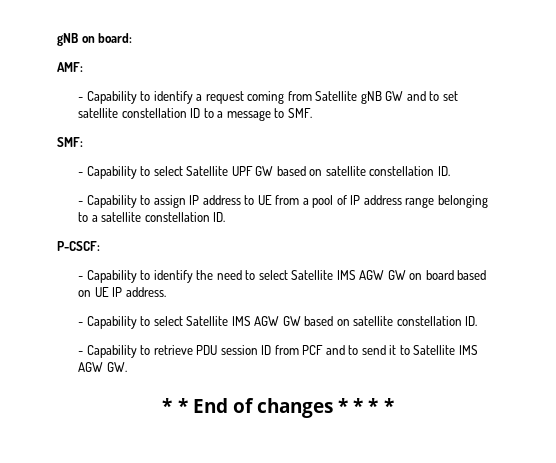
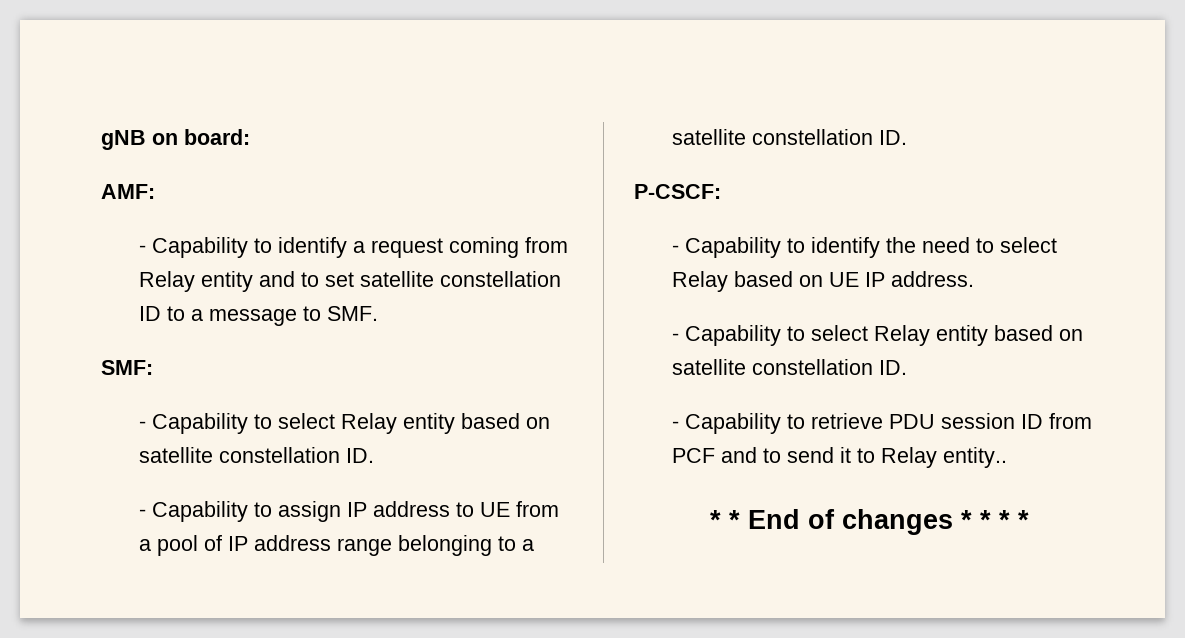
[315,91,404,104] Satellite gNB GW -> [139,271,254,292] Relay entity
[186,166,274,176] Satellite UPF GW -> [341,413,456,434] Relay entity
[291,270,454,280] Satellite IMS AGW GW on board -> [672,271,729,292] Relay
[186,316,301,326] Satellite IMS AGW GW -> [874,325,989,346] Relay entity
[413,345,478,355] [78,362,127,372] Satellite IMS AGW GW. -> [881,447,1008,468] Relay entity..

